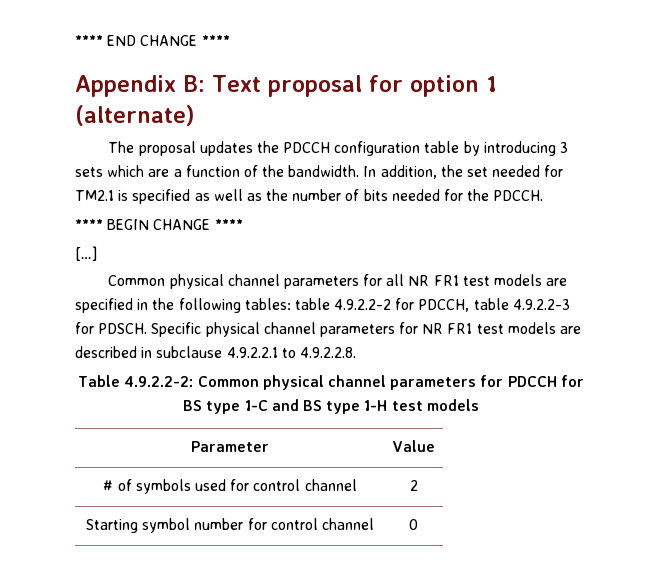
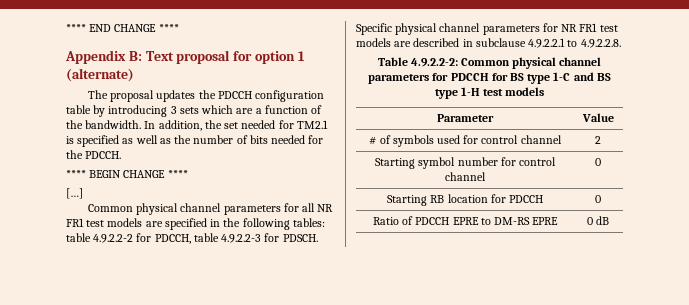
(418, 524) none -> [387,194,543,206] [595,195,601,203] [372,216,559,225] [586,216,610,225] // Starting RB location for PDCCH | 0 // Ratio of PDCCH EPRE to DM-RS EPRE | 0 dB

